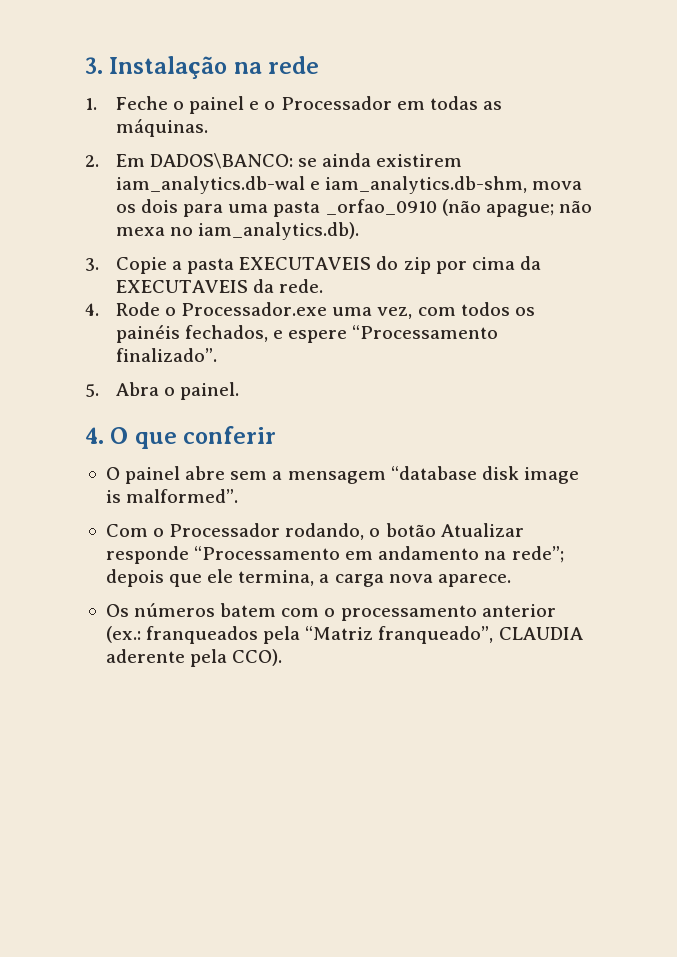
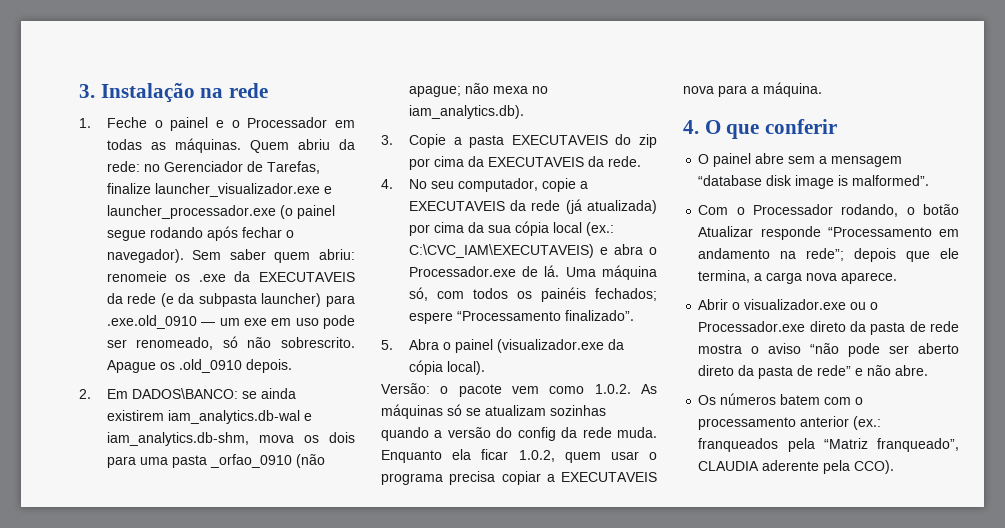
(208, 128) none -> [249,139,355,153] [106,161,320,174] [106,183,332,197] [106,205,335,219] [106,226,294,241] [106,249,355,263] [106,271,355,282] [106,293,355,307] [106,315,355,329] [106,336,355,350] [106,359,292,373] Quem abriu da rede: no Gerenciador de Tarefas, finalize launcher_visualizador.exe e launcher_processador.exe (o painel segue rodando após fechar o navegador). Sem saber quem abriu: renomeie os .exe da EXECUTAVEIS da rede (e da subpasta launcher) para .exe.old_0910 — um exe em uso pode ser renomeado, só não sobrescrito. Apague os .old_0910 depois.
[115,302,413,319] Rode o Processador.exe uma vez, -> [408,178,588,192] [408,199,657,214] [408,221,614,236] [408,244,657,258] [408,265,657,280] [408,287,428,301] No seu computador, copie a EXECUTAVEIS da rede (já atualizada) por cima da sua cópia local (ex.: C:\CVC_IAM\EXECUTAVEIS) e abra o Processador.exe de lá. Uma máquina só,
[185,325,284,342] fechados, e -> [595,288,657,301] fechados;
[180,382,240,400] painel. -> [454,339,624,353] [408,360,485,375] [381,383,657,397] [381,404,606,419] [381,427,657,441] [381,449,657,463] [381,471,657,485] [683,82,822,97] painel (visualizador.exe da cópia local). // Versão: o pacote vem como 1.0.2. As máquinas só se atualizam sozinhas quando a versão do config da rede muda. Enquanto ela ficar 1.0.2, quem usar o programa precisa copiar a EXECUTAVEIS nova para a máquina.
(511, 580) none -> [698,299,879,310] [698,321,959,335] [698,343,959,357] [698,365,929,379] // Abrir o visualizador.exe ou o Processador.exe direto da pasta de rede mostra o aviso “não pode ser aberto direto da pasta de rede” e não abre.

